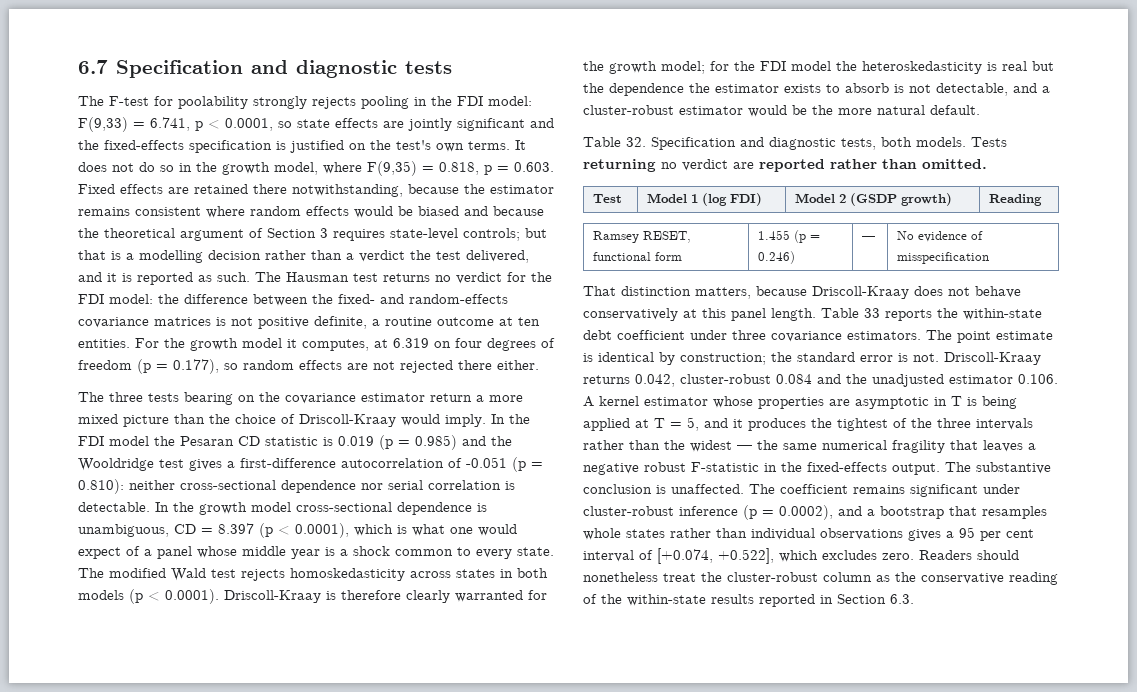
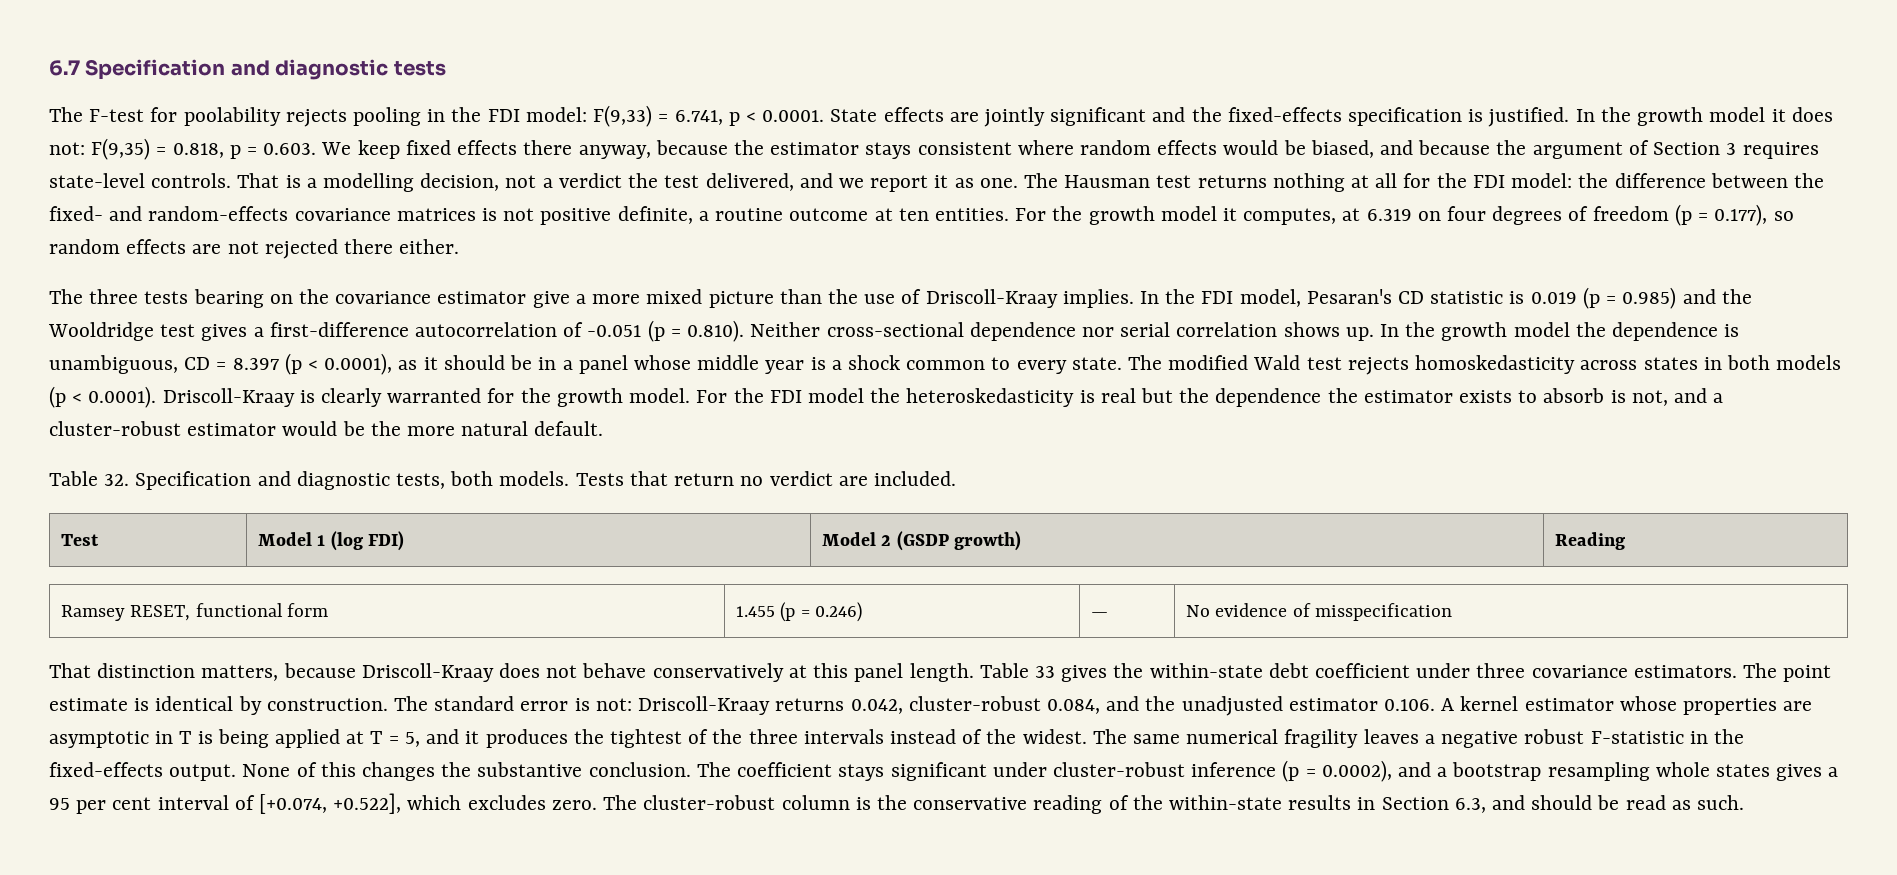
[253,96,307,109] strongly -> (281, 116) none
[225,118,330,131] 0.0001, so state -> [762,109,878,122] 0.0001. State
[290,140,526,153] [78,162,362,175] justified on the test's own terms. It does not do so in the growth model, where -> [1488,107,1833,127] [49,142,85,155] justified. In the growth model it does not:
[78,184,403,197] Fixed effects are retained there notwithstanding, -> [321,140,651,159] We keep fixed effects there anyway,
[78,207,130,216] remains -> [865,142,912,159] stays
[418,206,459,216] biased -> [1310,140,1374,158] biased,
[104,228,175,238] theoretical -> (1527, 147) none
[463,228,547,241] [78,250,342,263] controls; but that is a modelling decision rather than -> [151,173,537,192] controls. That is a modelling decision, not
[107,272,250,285] it is reported as such. -> [838,175,1018,192] we report it as one.
[435,272,502,284] no verdict -> [1272,173,1398,192] nothing at all
[430,393,472,402] return -> [532,291,570,308] give
[235,414,276,424] choice -> [864,294,896,304] use
[401,414,486,427] would imply. -> [1062,289,1134,308] implies.
[109,436,234,446] model the Pesaran -> [1239,289,1392,307] model, Pesaran's
[78,479,175,494] 0.810): neither -> [687,320,821,342] 0.810). Neither
[505,481,515,490] [78,502,392,515] is detectable. In the growth model cross-sectional -> [1283,322,1606,341] shows up. In the growth model the
[354,524,517,536] [78,546,140,559] which is what one would expect of -> [398,355,557,370] as it should be in
[341,590,401,600] therefore -> (315, 396) none
[661,61,729,74] model; for -> [629,388,728,403] model. For
[909,83,1008,96] not detectable, -> [1631,390,1668,406] not,
[583,159,656,172] returning -> [629,471,735,486] that return
[759,159,987,172] reported rather than omitted. -> [873,471,956,486] included.
[885,309,932,321] reports -> [1061,665,1108,682] gives
[680,352,792,365] construction; the -> [266,696,429,711] construction. The
[913,353,939,362] not. -> [595,698,632,711] not:
[776,374,812,384] 0.084 -> [1046,699,1100,714] 0.084,
[583,440,778,452] rather than the widest — the -> [889,729,1127,744] instead of the widest. The
[950,440,978,450] that -> (1359, 738) none
[945,462,1051,474] [583,484,744,494] The substantive conclusion is unaffected. -> [242,762,691,781] None of this changes the substantive conclusion.
[853,485,905,494] remains -> [838,764,885,781] stays
[949,506,1047,519] [583,528,903,540] that resamples whole states rather than individual observations -> [1547,762,1771,781] resampling whole states
[919,550,1019,560] [583,572,722,582] Readers should nonetheless treat the -> [603,795,638,810] The
[876,575,890,582] as -> [855,797,871,810] is
[759,594,815,607] reported -> (1352, 802) none
[890,594,914,604] 6.3. -> [1454,795,1745,813] 6.3, and should be read as such.

